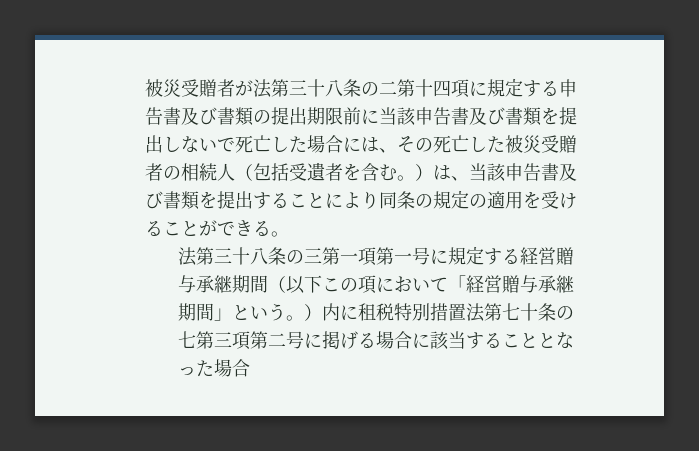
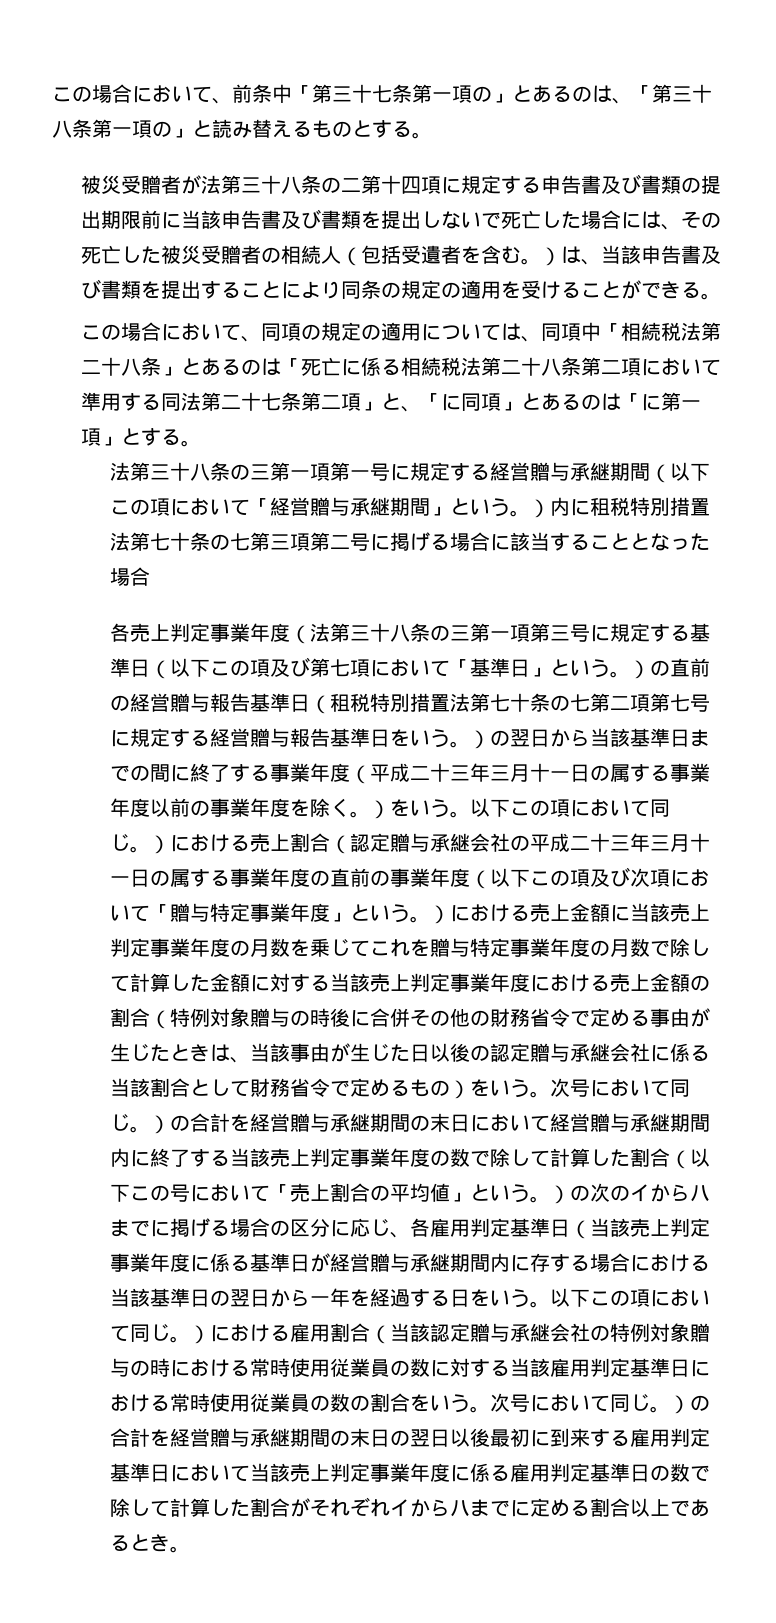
(145, 88) none -> [52,84,712,104] [52,119,432,139] この場合において、前条中「第三十七条第一項の」とあるのは、「第三十八条第一項の」と読み替えるものとする。 //
(290, 234) none -> [81,322,722,342] [81,357,722,376] [81,392,702,412] [81,428,202,447] // この場合において、同項の規定の適用については、同項中「相続税法第二十八条」とあるのは「死亡に係る相続税法第二十八条第二項において準用する同法第二十七条第二項」と、「に同項」とあるのは「に第一項」とする。
(250, 368) none -> [110,623,711,644] [110,657,711,679] [110,693,711,714] [110,728,711,749] [110,763,711,784] [110,798,671,819] [110,833,711,854] [110,867,711,889] [110,903,711,924] [110,938,711,957] [110,973,711,992] [110,1008,711,1029] [110,1043,711,1063] [110,1078,691,1099] [110,1113,711,1134] [110,1148,711,1169] [110,1183,711,1204] [110,1218,711,1239] [110,1253,711,1272] [110,1288,711,1308] [110,1323,711,1344] [110,1358,711,1377] [110,1393,711,1414] [110,1428,711,1447] [110,1463,711,1482] [110,1497,711,1517] [110,1534,191,1553] // 各売上判定事業年度（法第三十八条の三第一項第三号に規定する基準日（以下この項及び第七項において「基準日」という。）の直前の経営贈与報告基準日（租税特別措置法第七十条の七第二項第七号に規定する経営贈与報告基準日をいう。）の翌日から当該基準日までの間に終了する事業年度（平成二十三年三月十一日の属する事業年度以前の事業年度を除く。）をいう。以下この項において同じ。）における売上割合（認定贈与承継会社の平成二十三年三月十一日の属する事業年度の直前の事業年度（以下この項及び次項において「贈与特定事業年度」という。）における売上金額に当該売上判定事業年度の月数を乗じてこれを贈与特定事業年度の月数で除して計算した金額に対する当該売上判定事業年度における売上金額の割合（特例対象贈与の時後に合併その他の財務省令で定める事由が生じたときは、当該事由が生じた日以後の認定贈与承継会社に係る当該割合として財務省令で定めるもの）をいう。次号において同じ。）の合計を経営贈与承継期間の末日において経営贈与承継期間内に終了する当該売上判定事業年度の数で除して計算した割合（以下この号において「売上割合の平均値」という。）の次のイからハまでに掲げる場合の区分に応じ、各雇用判定基準日（当該売上判定事業年度に係る基準日が経営贈与承継期間内に存する場合における当該基準日の翌日から一年を経過する日をいう。以下この項において同じ。）における雇用割合（当該認定贈与承継会社の特例対象贈与の時における常時使用従業員の数に対する当該雇用判定基準日における常時使用従業員の数の割合をいう。次号において同じ。）の合計を経営贈与承継期間の末日の翌日以後最初に到来する雇用判定基準日において当該売上判定事業年度に係る雇用判定基準日の数で除して計算した割合がそれぞれイからハまでに定める割合以上であるとき。

